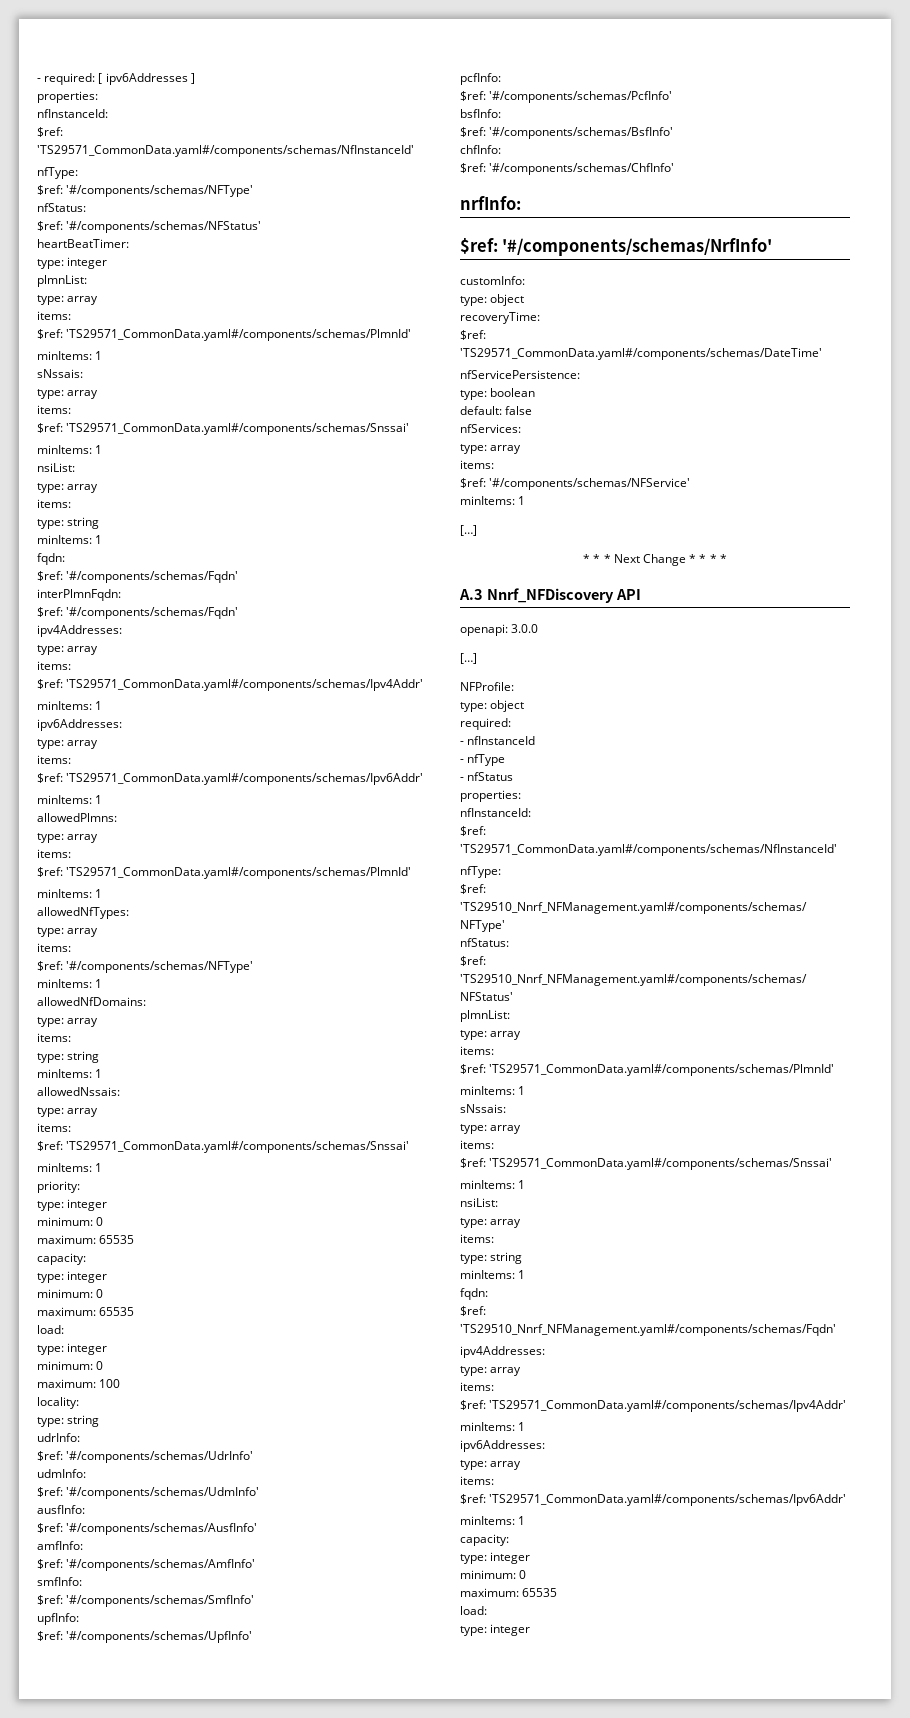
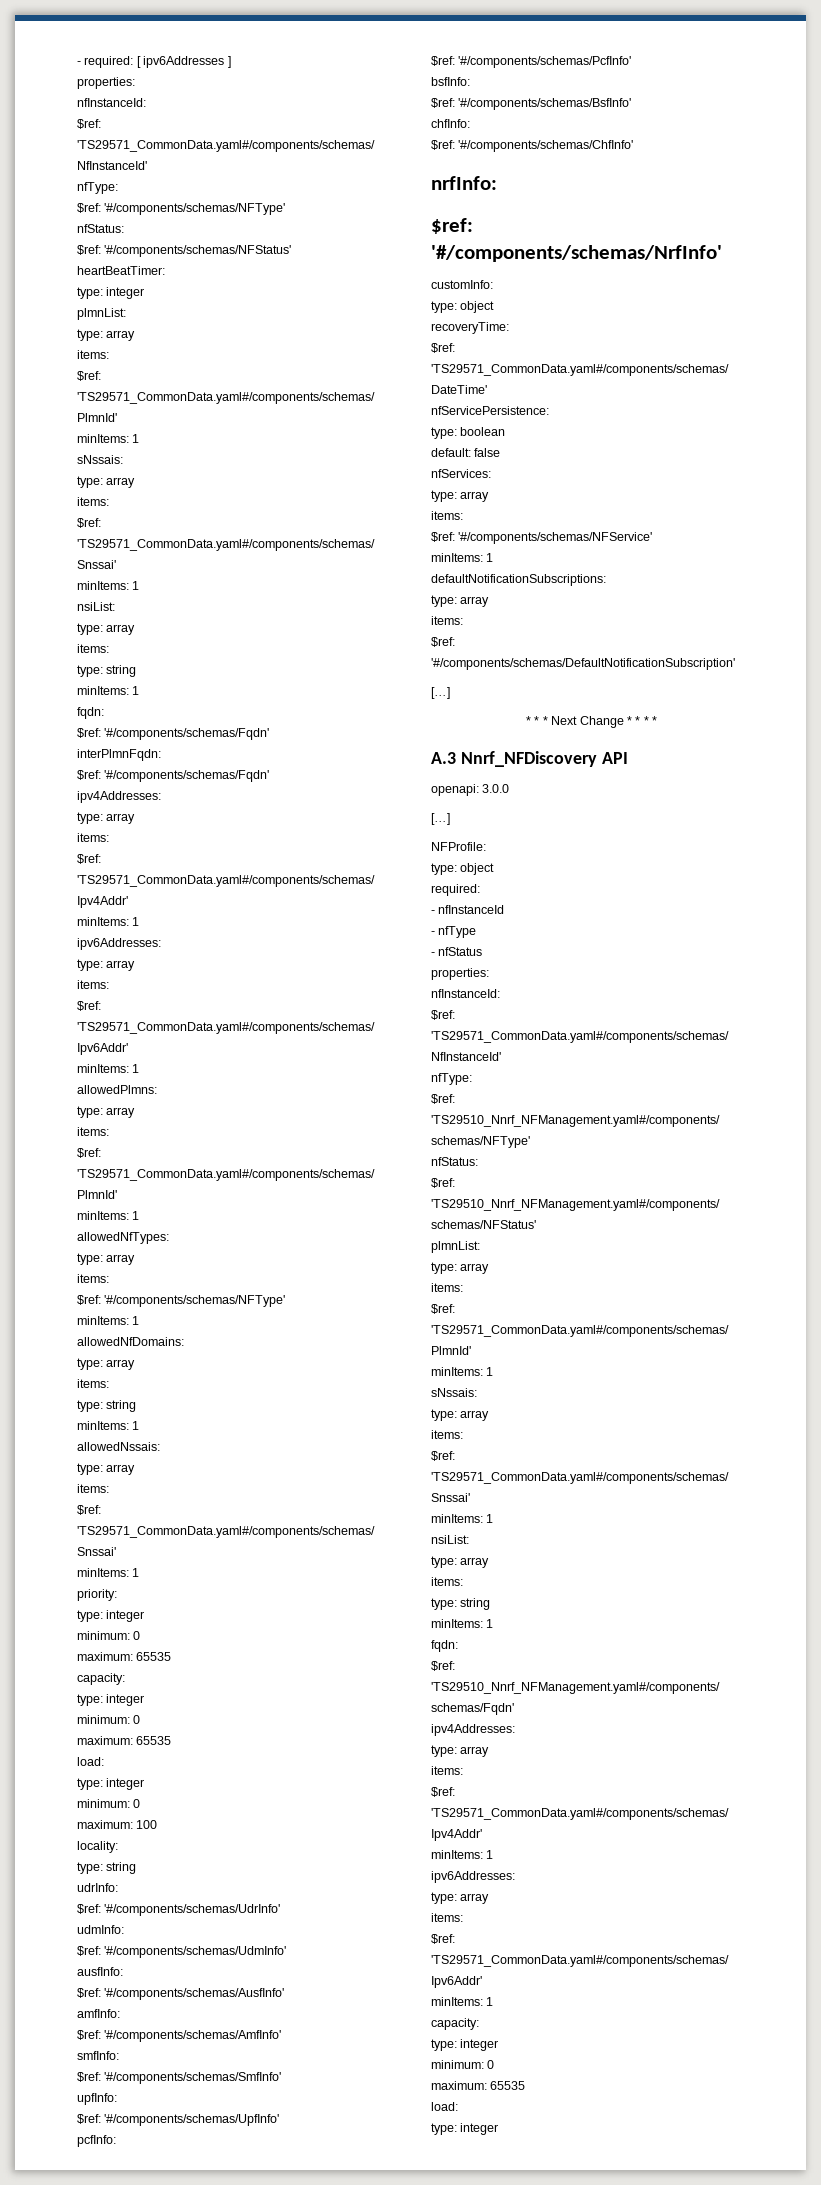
(526, 500) none -> [431,574,606,586] [431,595,490,607] [431,616,463,625] [431,637,455,647] [431,658,735,670] // defaultNotificationSubscriptions: // type: array // items: // $ref: '#/components/schemas/DefaultNotificationSubscription'

